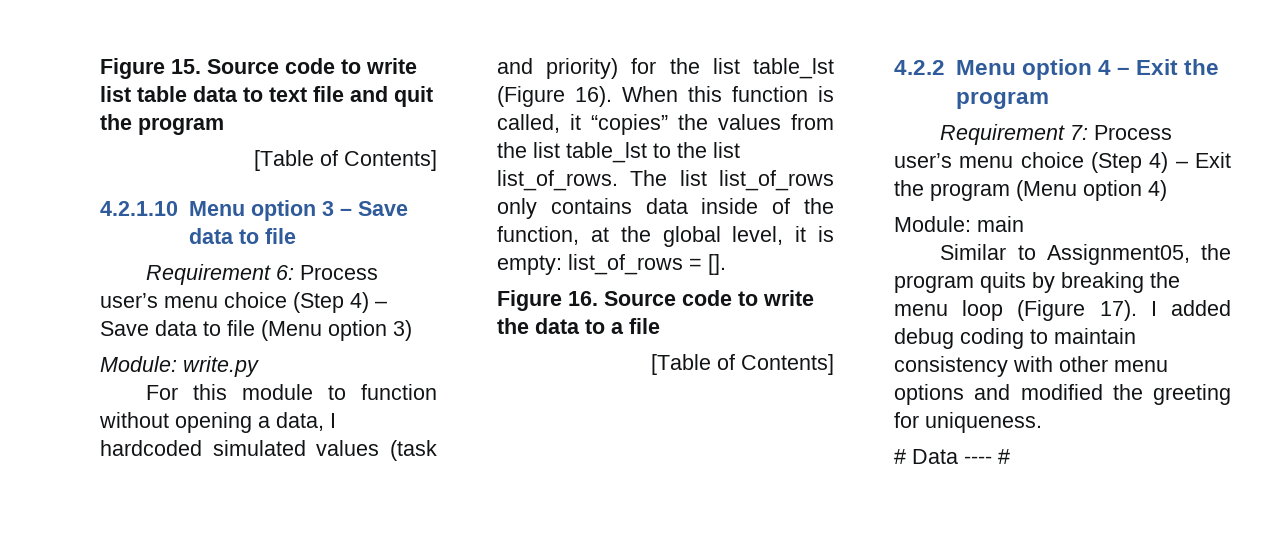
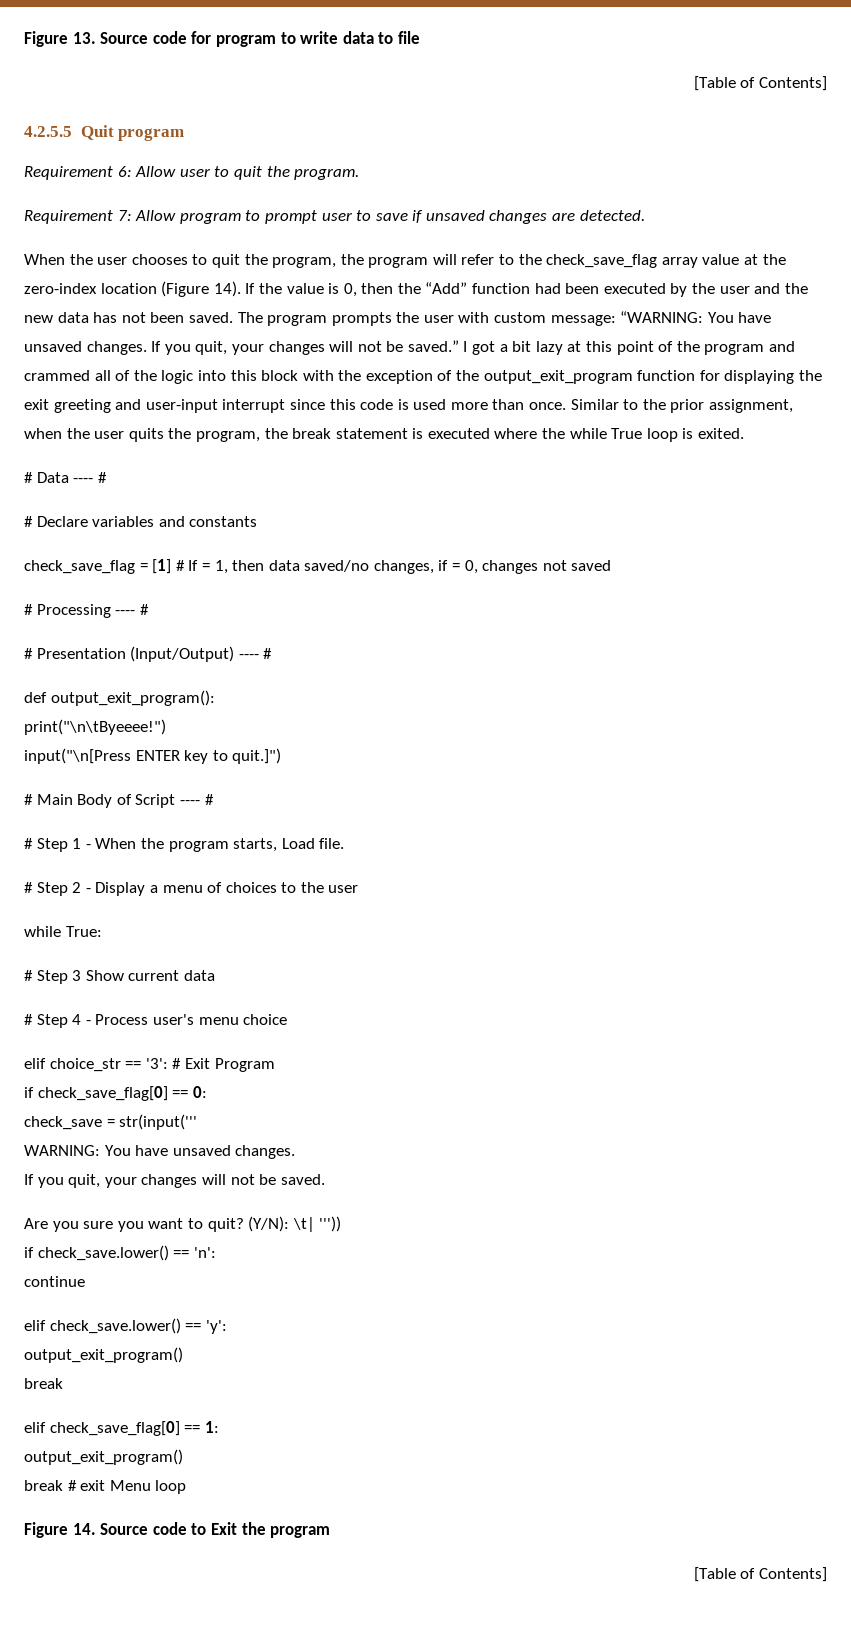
[100,58,417,79] [100,86,433,107] [100,114,224,135] [254,150,437,171] [100,200,408,221] [188,228,296,244] [146,264,379,285] [100,292,387,313] [100,320,412,341] [100,356,259,377] [146,384,437,400] [99,412,336,433] [100,440,438,461] [497,58,834,79] [497,86,834,107] [497,114,834,135] [497,142,740,163] [497,170,834,191] [497,198,834,219] [497,226,834,247] [497,254,726,275] [497,290,814,311] [497,318,660,334] [651,354,834,375] [894,59,1220,80] [955,92,1049,109] [940,124,1173,145] [894,152,1231,173] [894,180,1167,201] [894,216,1024,232] [940,244,1231,265] [894,272,1180,293] [894,300,1231,321] [894,328,1136,349] [894,356,1168,377] [894,384,1231,405] [894,412,1042,433] [894,449,1010,464] Figure 15. Source code to write list table data to text file and quit the program // [Table of Contents] // 4.2.1.10 Menu option 3 – Save data to file // Requirement 6: Process user’s menu choice (Step 4) – Save data to file (Menu option 3) // Module: write.py // For this module to function without opening a data, I hardcoded simulated values (task and priority) for the list table_lst (Figure 16). When this function is called, it “copies” the values from the list table_lst to the list list_of_rows. The list list_of_rows only contains data inside of the function, at the global level, it is empty: list_of_rows = []. // Figure 16. Source code to write the data to a file // [Table of Contents] // 4.2.2 Menu option 4 – Exit the program // Requirement 7: Process user’s menu choice (Step 4) – Exit the program (Menu option 4) // Module: main // Similar to Assignment05, the program quits by breaking the menu loop (Figure 17). I added debug coding to maintain consistency with other menu options and modified the greeting for uniqueness. // # Data ---- # -> [24,31,420,47] [693,76,827,91] [24,125,185,141] [24,166,360,180] [24,210,645,224] [24,254,786,268] [24,281,808,297] [24,311,772,326] [24,340,795,355] [24,370,823,384] [24,399,794,413] [24,428,745,442] [24,472,107,483] [24,516,258,527] [24,559,612,574] [24,604,149,618] [24,646,273,662] [24,690,215,706] [24,719,166,735] [24,748,282,764] [24,794,214,808] [24,838,345,852] [24,882,359,896] [24,926,102,937] [24,970,215,984] [24,1014,288,1028] [24,1058,275,1072] [24,1086,207,1101] [24,1114,198,1130] [24,1145,296,1159] [24,1174,325,1188] [24,1216,342,1232] [24,1245,216,1261] [24,1276,85,1287] [24,1318,227,1334] [24,1347,183,1363] [24,1378,63,1389] [24,1421,219,1436] [24,1449,183,1465] [24,1480,187,1494] [24,1522,331,1538] [693,1567,827,1582] Figure 13. Source code for program to write data to file // [Table of Contents] // 4.2.5.5 Quit program // Requirement 6: Allow user to quit the program. // Requirement 7: Allow program to prompt user to save if unsaved changes are detected. // When the user chooses to quit the program, the program will refer to the check_save_flag array value at the zero-index location (Figure 14). If the value is 0, then the “Add” function had been executed by the user and the new data has not been saved. The program prompts the user with custom message: “WARNING: You have unsaved changes. If you quit, your changes will not be saved.” I got a bit lazy at this point of the program and crammed all of the logic into this block with the exception of the output_exit_program function for displaying the exit greeting and user-input interrupt since this code is used more than once. Similar to the prior assignment, when the user quits the program, the break statement is executed where the while True loop is exited. // # Data ---- # // # Declare variables and constants // check_save_flag = [1] # If = 1, then data saved/no changes, if = 0, changes not saved // # Processing ---- # // # Presentation (Input/Output) ---- # // def output_exit_program(): // print("\n\tByeeee!") // input("\n[Press ENTER key to quit.]") // # Main Body of Script ---- # // # Step 1 - When the program starts, Load file. // # Step 2 - Display a menu of choices to the user // while True: // # Step 3 Show current data // # Step 4 - Process user's menu choice // elif choice_str == '3': # Exit Program // if check_save_flag[0] == 0: // check_save = str(input(''' // WARNING: You have unsaved changes. // If you quit, your changes will not be saved. // Are you sure you want to quit? (Y/N): \t| ''')) // if check_save.lower() == 'n': // continue // elif check_save.lower() == 'y': // output_exit_program() // break // elif check_save_flag[0] == 1: // output_exit_program() // break # exit Menu loop // Figure 14. Source code to Exit the program // [Table of Contents]

